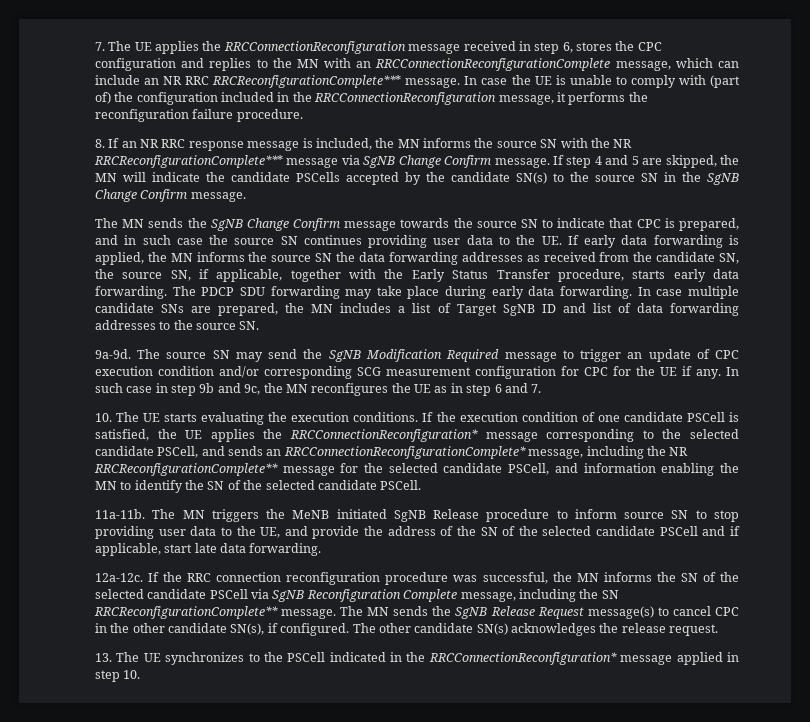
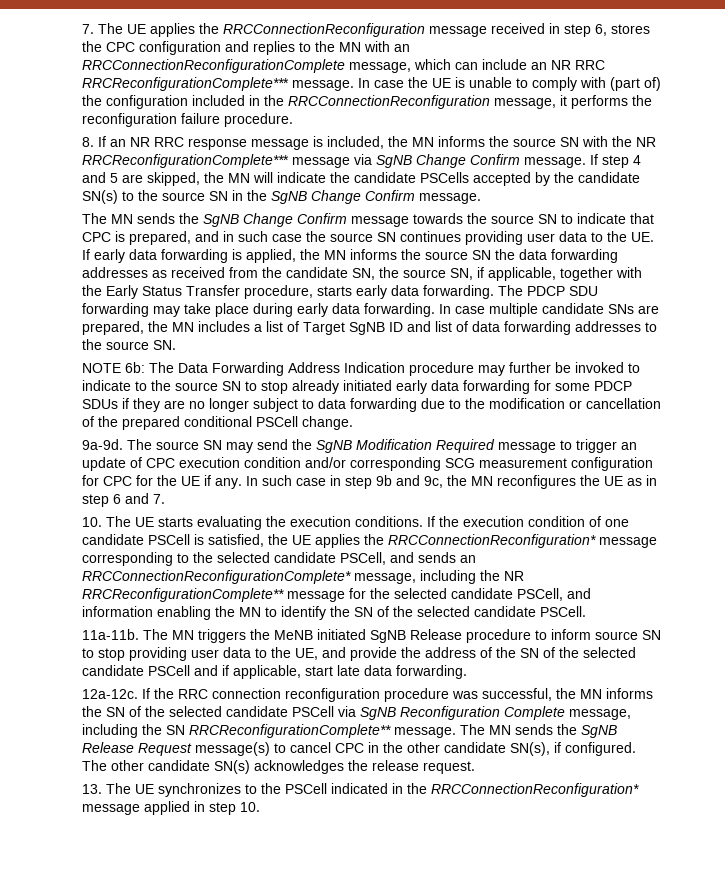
(260, 325) none -> [81,362,640,376] [81,380,632,394] [81,398,661,412] [81,416,353,430] // NOTE 6b: The Data Forwarding Address Indication procedure may further be invoked to indicate to the source SN to stop already initiated early data forwarding for some PDCP SDUs if they are no longer subject to data forwarding due to the modification or cancellation of the prepared conditional PSCell change.

